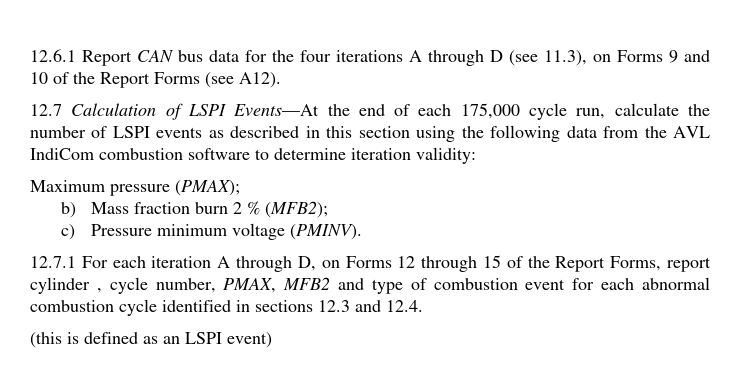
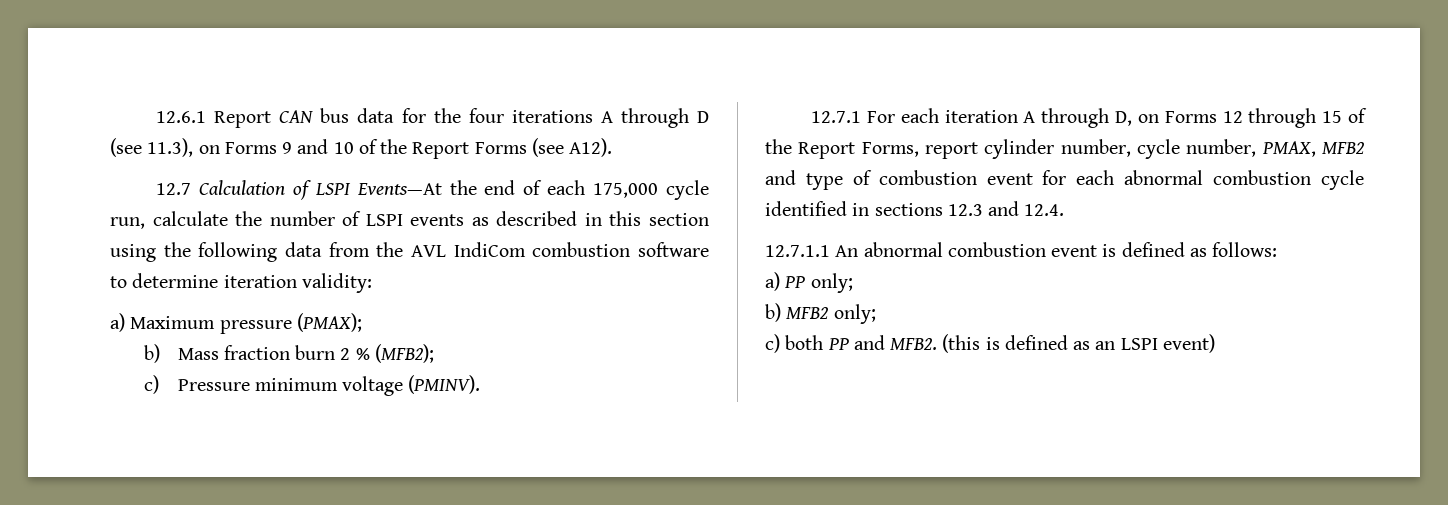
(476, 155) none -> [110,313,125,332] a)
[96,288,102,293] , -> [1060,139,1131,157] number,
(423, 306) none -> [765,242,1278,257] [765,272,853,293] [765,303,876,324] [765,334,938,353] 12.7.1.1 An abnormal combustion event is defined as follows: // a) PP only; // b) MFB2 only; // c) both PP and MFB2.

